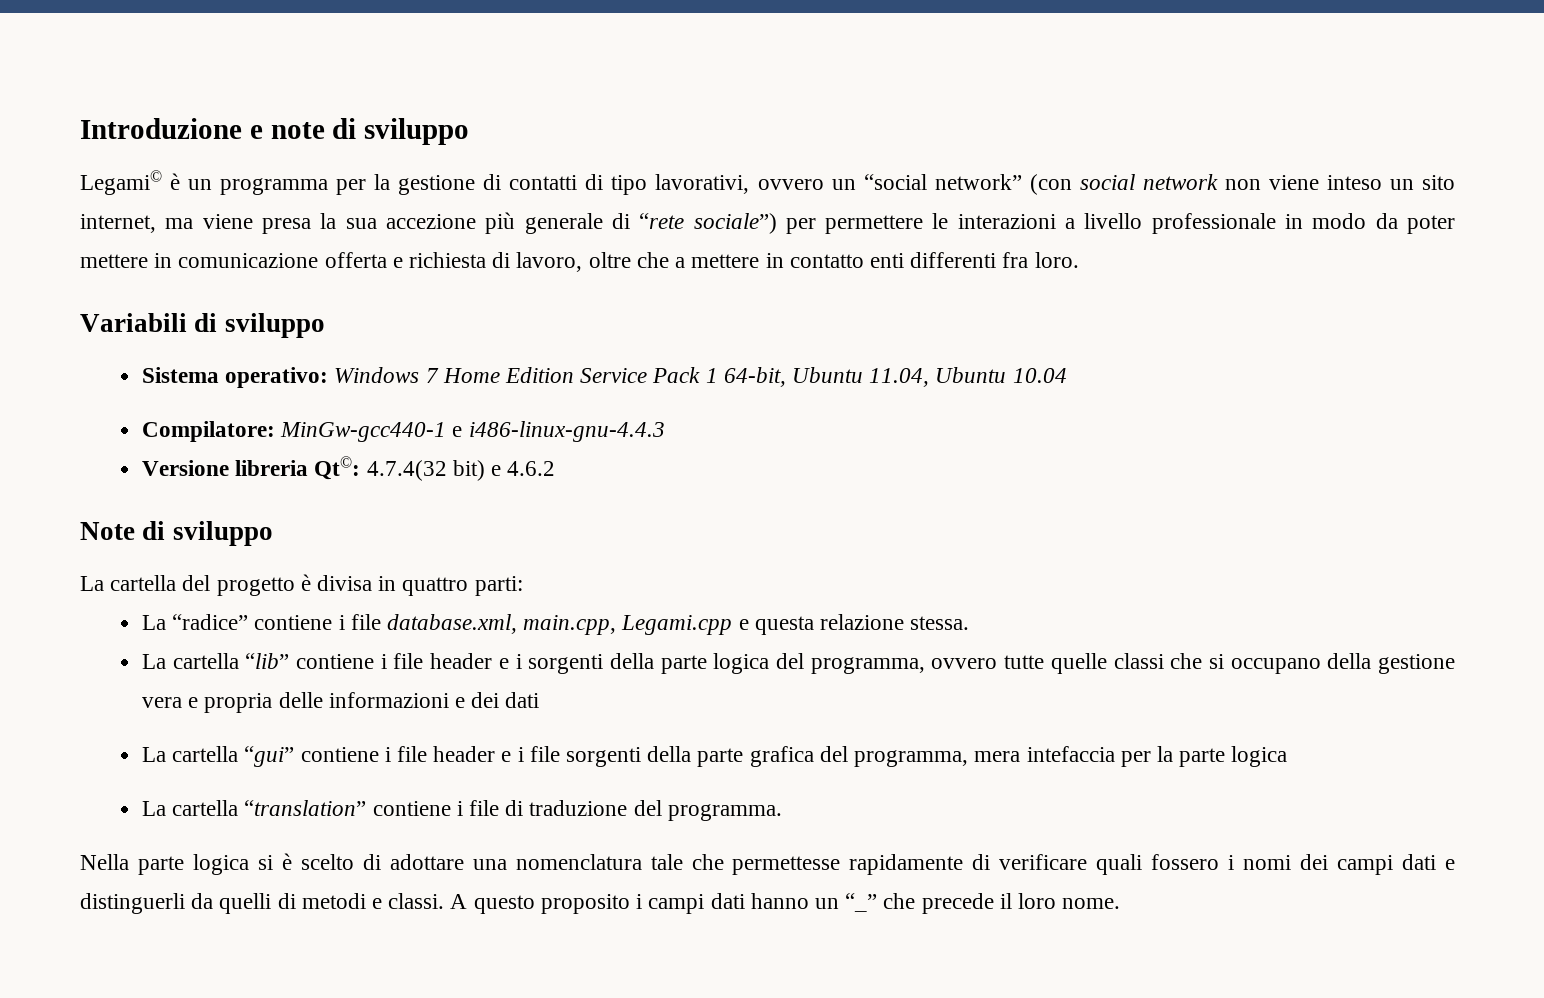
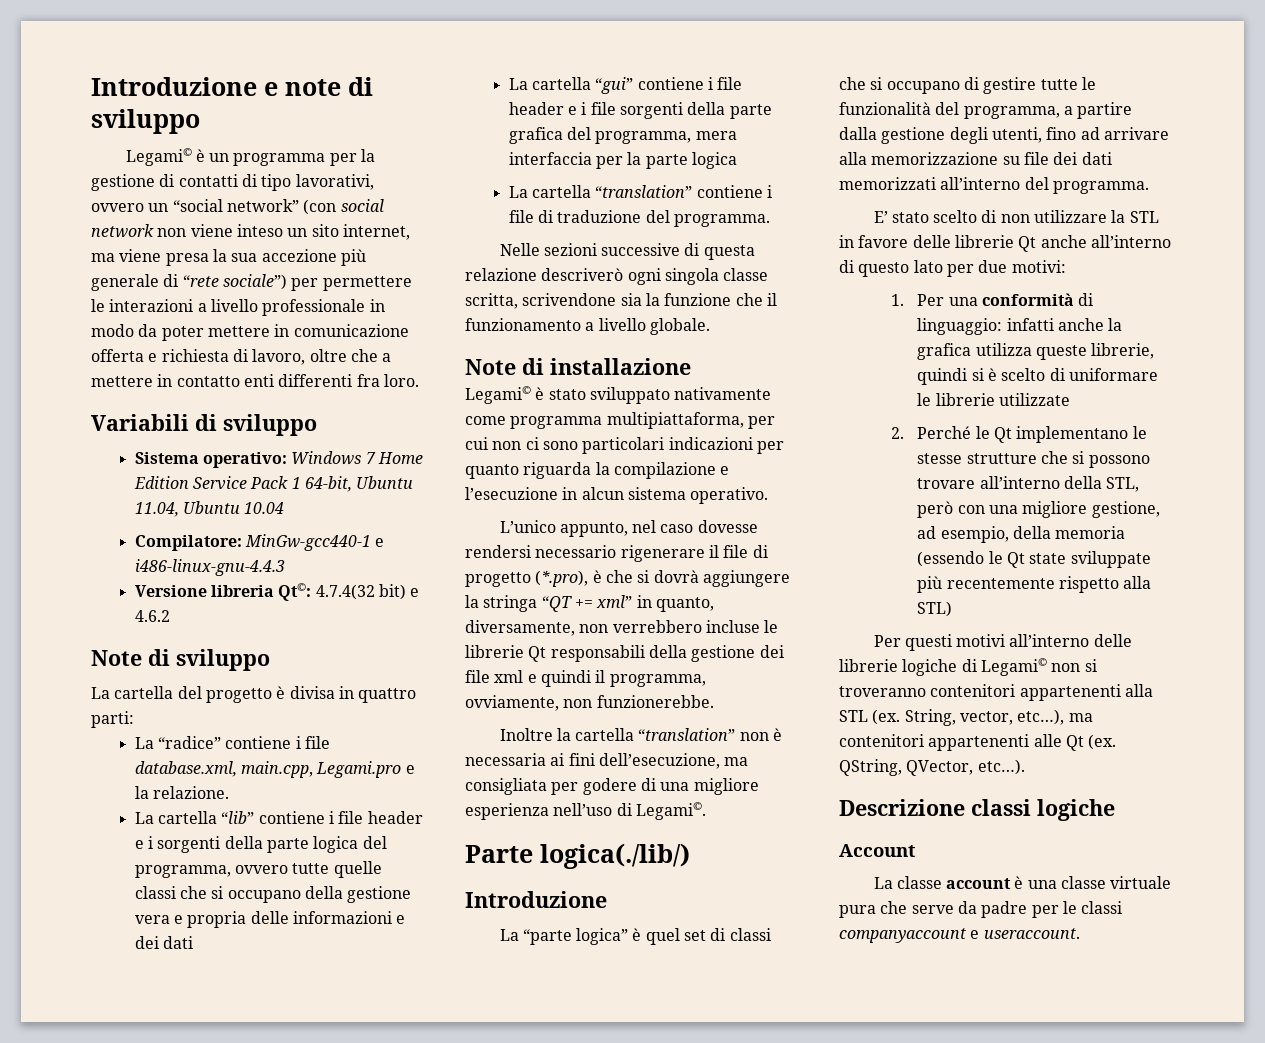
[621,614,970,635] Legami.cpp e questa relazione stessa. -> [316,761,415,778] [134,786,230,799] Legami.pro e la relazione.
[1026,746,1115,762] intefaccia -> [508,152,592,165] interfaccia
[80,853,1455,875] [80,893,1121,914] Nella parte logica si è scelto di adottare una nomenclatura tale che permettesse rapidamente di verificare quali fossero i nomi dei campi dati e distinguerli da quelli di metodi e classi. A questo proposito i campi dati hanno un “_” che precede il loro nome. -> [499,243,755,260] [465,268,769,285] [465,293,777,309] [465,318,710,335] [465,358,691,375] [465,386,772,404] [465,412,775,429] [465,437,784,454] [465,462,730,479] [465,487,769,504] [499,520,758,537] [465,545,768,562] [465,570,790,587] [465,595,714,612] [465,620,779,636] [465,645,784,662] [465,670,706,687] [465,695,714,711] [499,728,783,741] [465,753,749,769] [465,778,759,795] [465,802,706,820] [465,843,690,869] [465,891,607,908] [499,928,771,945] [839,77,1096,94] [839,102,1133,119] [839,127,1169,144] [839,152,1112,165] [839,177,1149,194] [873,210,1159,223] [839,235,1171,252] [839,260,1066,277] [891,293,1094,306] [917,318,1123,335] [917,343,1155,360] [917,368,1159,385] [917,393,1071,406] [891,426,1147,443] [917,451,1150,468] [917,476,1140,492] [917,501,1160,518] [917,526,1126,543] [917,551,1151,568] [917,576,1152,593] [917,601,953,617] [873,634,1132,651] [839,658,1097,676] [839,684,1153,701] [839,709,1093,726] [839,734,1117,751] [839,759,1025,776] [839,799,1115,821] [839,844,916,857] [873,876,1172,889] [839,901,1123,918] [839,928,1080,943] Nelle sezioni successive di questa relazione descriverò ogni singola classe scritta, scrivendone sia la funzione che il funzionamento a livello globale. // Note di installazione // Legami© è stato sviluppato nativamente come programma multipiattaforma, per cui non ci sono particolari indicazioni per quanto riguarda la compilazione e l’esecuzione in alcun sistema operativo. // L’unico appunto, nel caso dovesse rendersi necessario rigenerare il file di progetto (*.pro), è che si dovrà aggiungere la stringa “QT += xml” in quanto, diversamente, non verrebbero incluse le librerie Qt responsabili della gestione dei file xml e quindi il programma, ovviamente, non funzionerebbe. // Inoltre la cartella “translation” non è necessaria ai fini dell’esecuzione, ma consigliata per godere di una migliore esperienza nell’uso di Legami©. // Parte logica(./lib/) // Introduzione // La “parte logica” è quel set di classi che si occupano di gestire tutte le funzionalità del programma, a partire dalla gestione degli utenti, fino ad arrivare alla memorizzazione su file dei dati memorizzati all’interno del programma. // E’ stato scelto di non utilizzare la STL in favore delle librerie Qt anche all’interno di questo lato per due motivi: // 1. Per una conformità di linguaggio: infatti anche la grafica utilizza queste librerie, quindi si è scelto di uniformare le librerie utilizzate // 2. Perché le Qt implementano le stesse strutture che si possono trovare all’interno della STL, però con una migliore gestione, ad esempio, della memoria (essendo le Qt state sviluppate più recentemente rispetto alla STL) // Per questi motivi all’interno delle librerie logiche di Legami© non si troveranno contenitori appartenenti alla STL (ex. String, vector, etc…), ma contenitori appartenenti alle Qt (ex. QString, QVector, etc…). // Descrizione classi logiche // Account // La classe account è una classe virtuale pura che serve da padre per le classi companyaccount e useraccount.

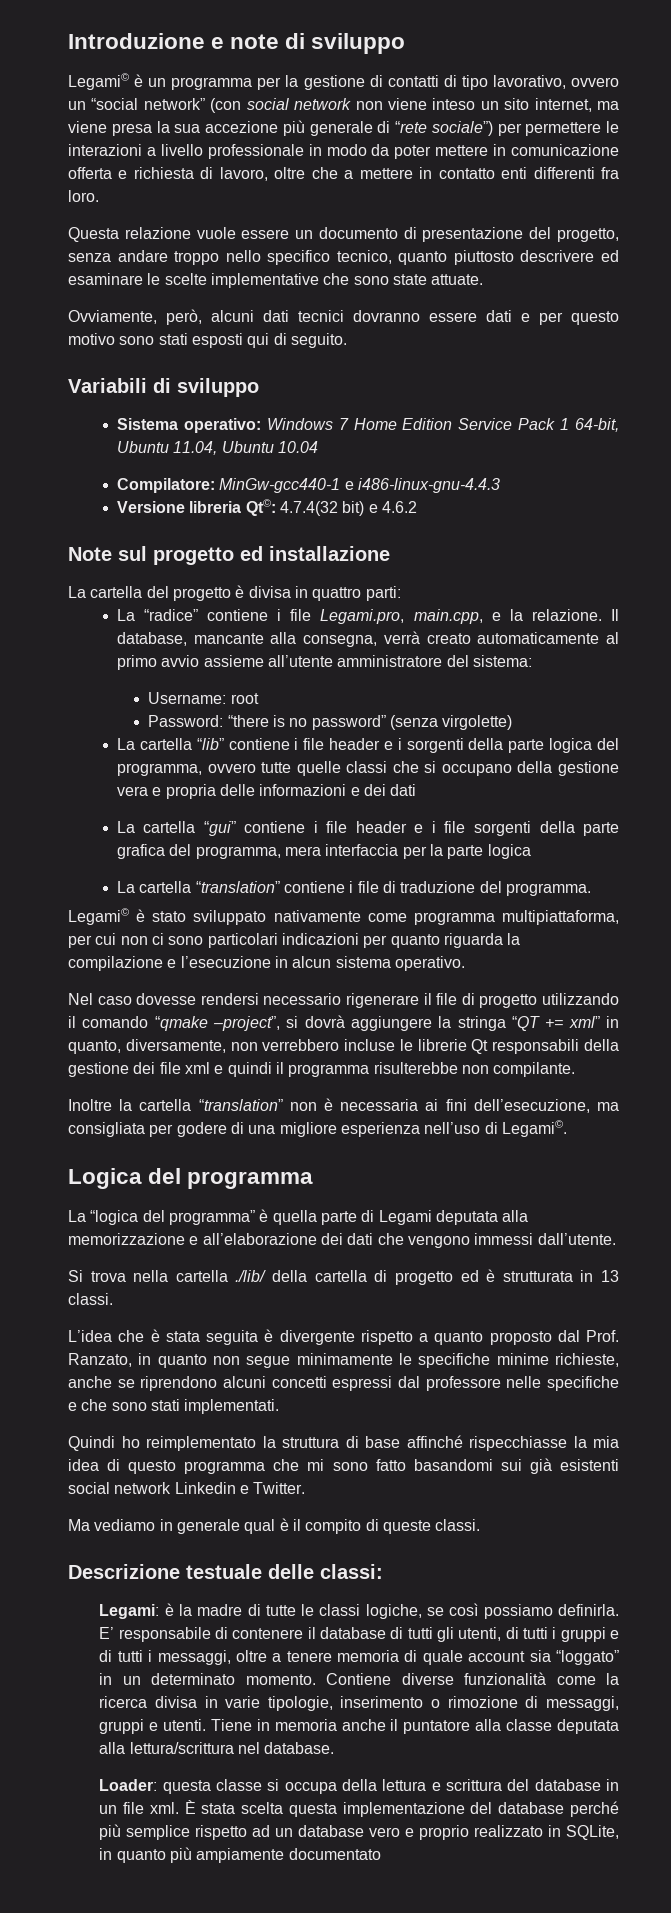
[295,174,374,190] lavorativi, -> [492,75,566,89] lavorativo,
(419, 380) none -> [68,227,619,242] [68,250,619,265] [68,273,484,288] [68,309,619,325] [68,333,347,348] // Questa relazione vuole essere un documento di presentazione del progetto, senza andare troppo nello specifico tecnico, quanto piuttosto descrivere ed esaminare le scelte implementative che sono state attuate. // Ovviamente, però, alcuni dati tecnici dovranno essere dati e per questo motivo sono stati esposti qui di seguito.
[148,649,270,671] di sviluppo -> [118,546,390,565] sul progetto ed installazione
[134,761,402,778] database.xml, main.cpp, Legami.pro -> [320,609,483,624] Legami.pro, main.cpp,
(230, 792) none -> [610,609,619,621] [116,631,619,647] [116,655,532,670] [148,692,259,704] [148,715,513,730] Il database, mancante alla consegna, verrà creato automaticamente al primo avvio assieme all’utente amministratore del sistema: // Username: root // Password: “there is no password” (senza virgolette)
[499,243,755,260] [465,268,769,285] [465,293,777,309] [465,318,710,335] [465,358,691,375] // Nelle sezioni successive di questa relazione descriverò ogni singola classe scritta, scrivendone sia la funzione che il funzionamento a livello globale. // Note di installazione -> (591, 889) none
[499,520,657,537] L’unico appunto, nel -> [68,993,93,1005] Nel
[535,570,633,587] (*.pro), è che -> [542,993,620,1005] [68,1016,280,1031] utilizzando il comando “qmake –project”,
[609,674,706,687] [465,695,714,711] programma, ovviamente, non funzionerebbe. -> [288,1062,576,1077] programma risulterebbe non compilante.
[465,843,690,869] [465,891,607,908] [499,928,771,945] [839,77,1096,94] [839,102,1133,119] [839,127,1169,144] [839,152,1112,165] [839,177,1149,194] [873,210,1159,223] [839,235,1171,252] [839,260,1066,277] [891,293,1094,306] [917,318,1123,335] [917,343,1155,360] [917,368,1159,385] [917,393,1071,406] [891,426,1147,443] [917,451,1150,468] [917,476,1140,492] [917,501,1160,518] [917,526,1126,543] [917,551,1151,568] [917,576,1152,593] [917,601,953,617] [873,634,1132,651] [839,658,1097,676] [839,684,1153,701] [839,709,1093,726] [839,734,1117,751] [839,759,1025,776] [839,799,1115,821] [839,844,916,857] [873,876,1172,889] [839,901,1123,918] [839,928,1080,943] Parte logica(./lib/) // Introduzione // La “parte logica” è quel set di classi che si occupano di gestire tutte le funzionalità del programma, a partire dalla gestione degli utenti, fino ad arrivare alla memorizzazione su file dei dati memorizzati all’interno del programma. // E’ stato scelto di non utilizzare la STL in favore delle librerie Qt anche all’interno di questo lato per due motivi: // 1. Per una conformità di linguaggio: infatti anche la grafica utilizza queste librerie, quindi si è scelto di uniformare le librerie utilizzate // 2. Perché le Qt implementano le stesse strutture che si possono trovare all’interno della STL, però con una migliore gestione, ad esempio, della memoria (essendo le Qt state sviluppate più recentemente rispetto alla STL) // Per questi motivi all’interno delle librerie logiche di Legami© non si troveranno contenitori appartenenti alla STL (ex. String, vector, etc…), ma contenitori appartenenti alle Qt (ex. QString, QVector, etc…). // Descrizione classi logiche // Account // La classe account è una classe virtuale pura che serve da padre per le classi companyaccount e useraccount. -> [68,1168,314,1189] [68,1209,529,1225] [68,1233,616,1248] [68,1269,620,1285] [68,1293,113,1305] [68,1329,619,1345] [68,1353,619,1368] [68,1376,619,1391] [68,1399,280,1414] [68,1435,619,1451] [68,1458,620,1474] [68,1482,306,1494] [68,1518,481,1534] [68,1564,383,1579] [99,1603,619,1619] [99,1627,619,1642] [99,1650,620,1665] [99,1672,619,1685] [99,1696,619,1711] [99,1719,620,1734] [99,1742,335,1754] [99,1779,619,1794] [99,1800,620,1817] [99,1824,619,1840] [99,1847,381,1863] Logica del programma // La “logica del programma” è quella parte di Legami deputata alla memorizzazione e all’elaborazione dei dati che vengono immessi dall’utente. // Si trova nella cartella ./lib/ della cartella di progetto ed è strutturata in 13 classi. // L’idea che è stata seguita è divergente rispetto a quanto proposto dal Prof. Ranzato, in quanto non segue minimamente le specifiche minime richieste, anche se riprendono alcuni concetti espressi dal professore nelle specifiche e che sono stati implementati. // Quindi ho reimplementato la struttura di base affinché rispecchiasse la mia idea di questo programma che mi sono fatto basandomi sui già esistenti social network Linkedin e Twitter. // Ma vediamo in generale qual è il compito di queste classi. // Descrizione testuale delle classi: // Legami: è la madre di tutte le classi logiche, se così possiamo definirla. E’ responsabile di contenere il database di tutti gli utenti, di tutti i gruppi e di tutti i messaggi, oltre a tenere memoria di quale account sia “loggato” in un determinato momento. Contiene diverse funzionalità come la ricerca divisa in varie tipologie, inserimento o rimozione di messaggi, gruppi e utenti. Tiene in memoria anche il puntatore alla classe deputata alla lettura/scrittura nel database. // Loader: questa classe si occupa della lettura e scrittura del database in un file xml. È stata scelta questa implementazione del database perché più semplice rispetto ad un database vero e proprio realizzato in SQLite, in quanto più ampiamente documentato

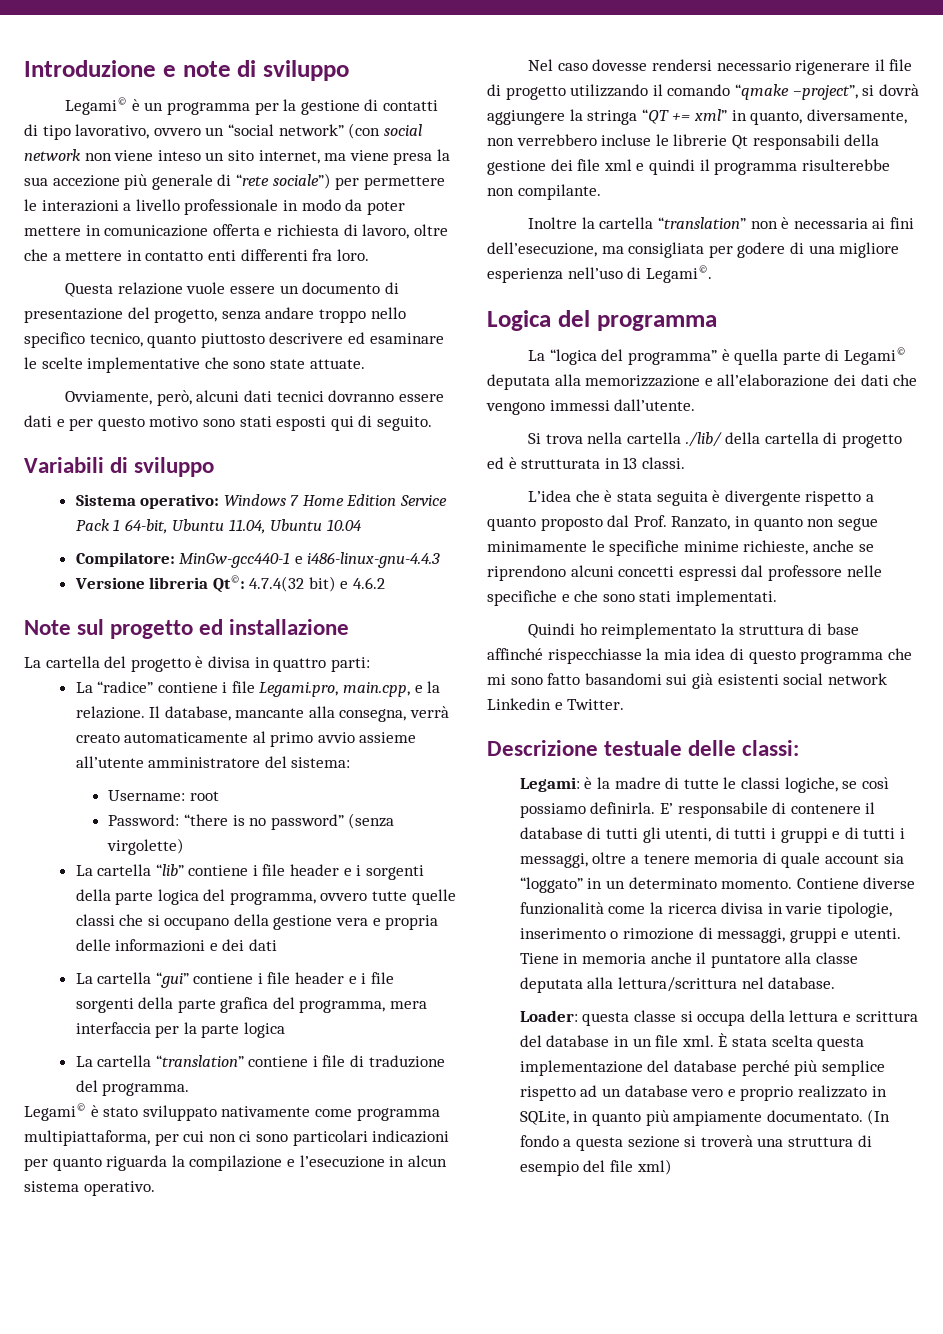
[378,1210,432,1225] Legami -> [843,347,906,365] Legami©
[68,1518,481,1534] // Ma vediamo in generale qual è il compito di queste classi. -> (625, 704) none
[288,1848,381,1860] documentato -> [766,1109,891,1125] [519,1135,872,1151] [519,1159,672,1176] documentato. (In fondo a questa sezione si troverà una struttura di esempio del file xml)

